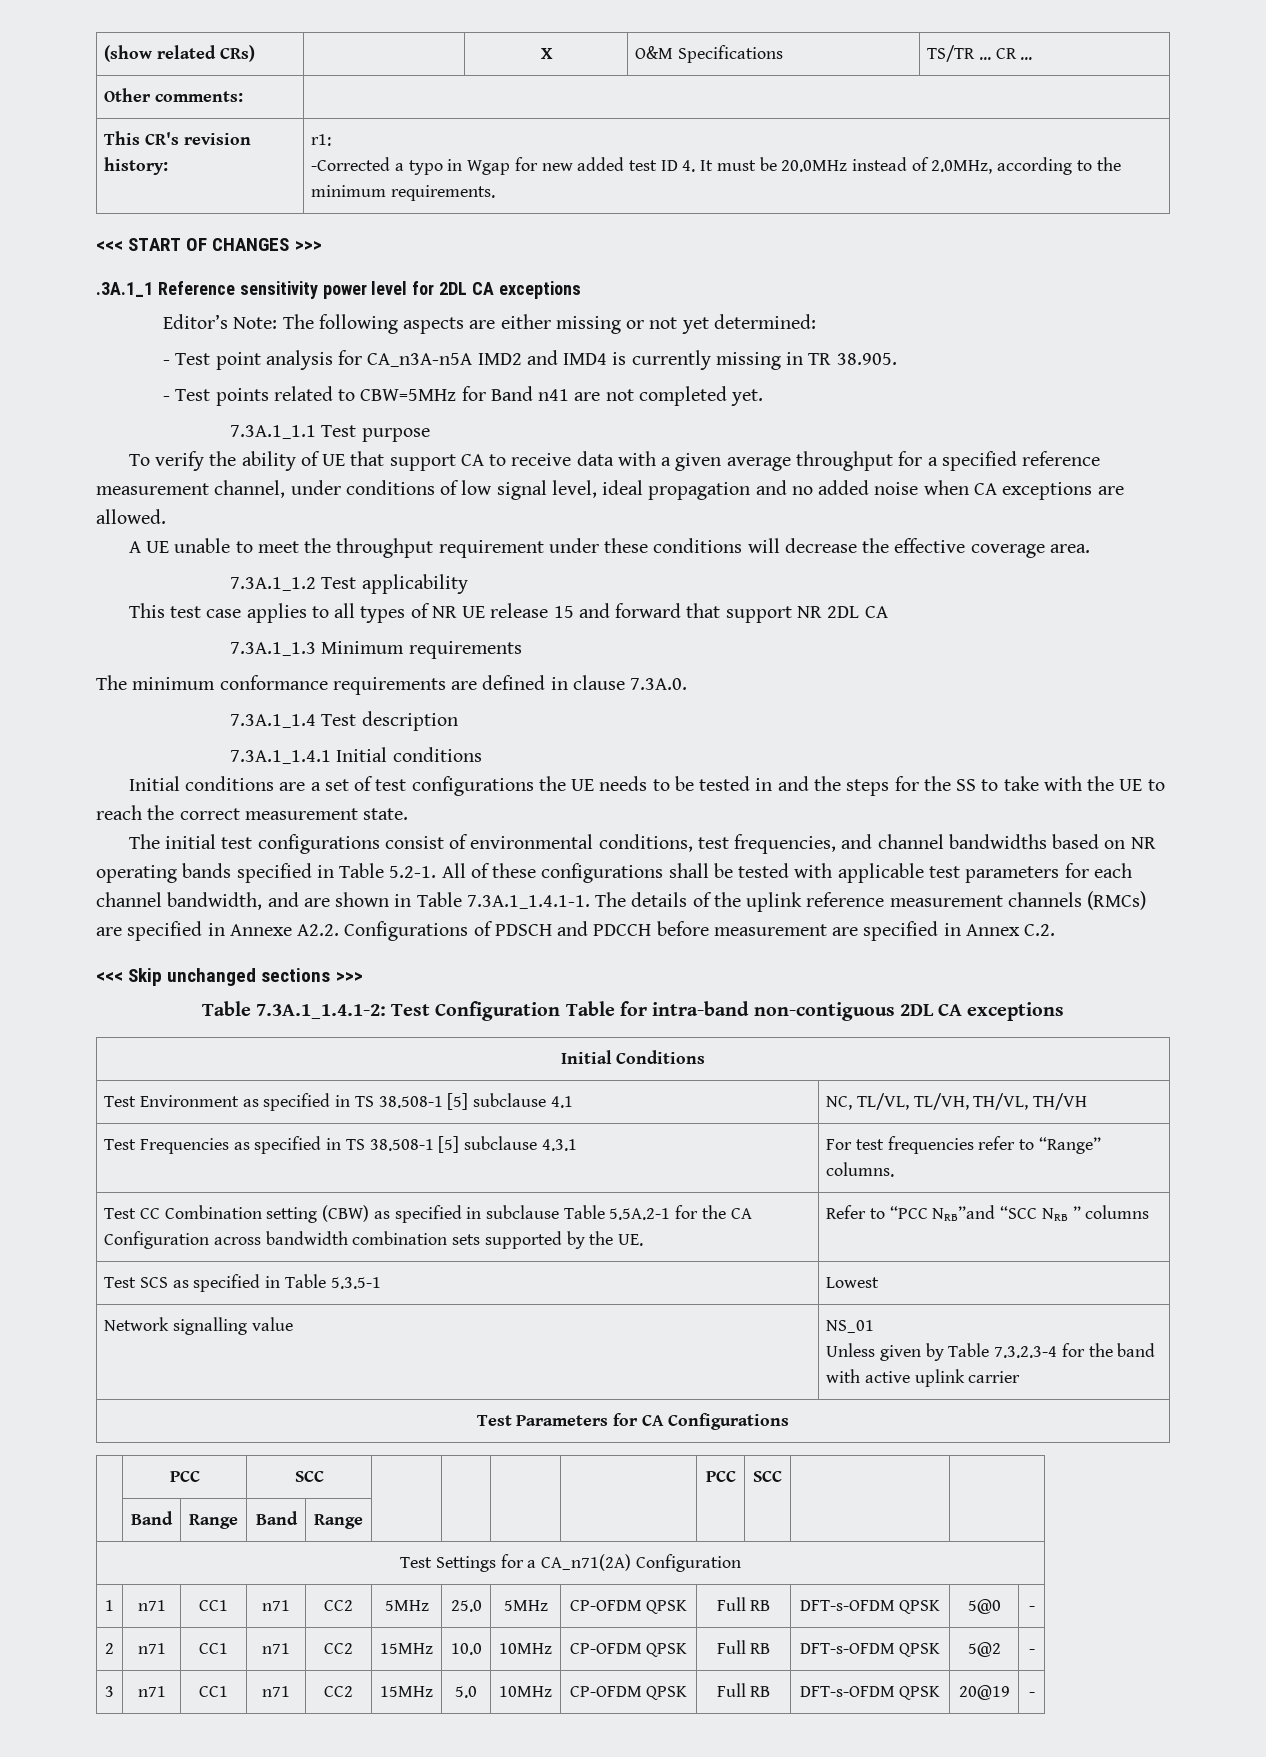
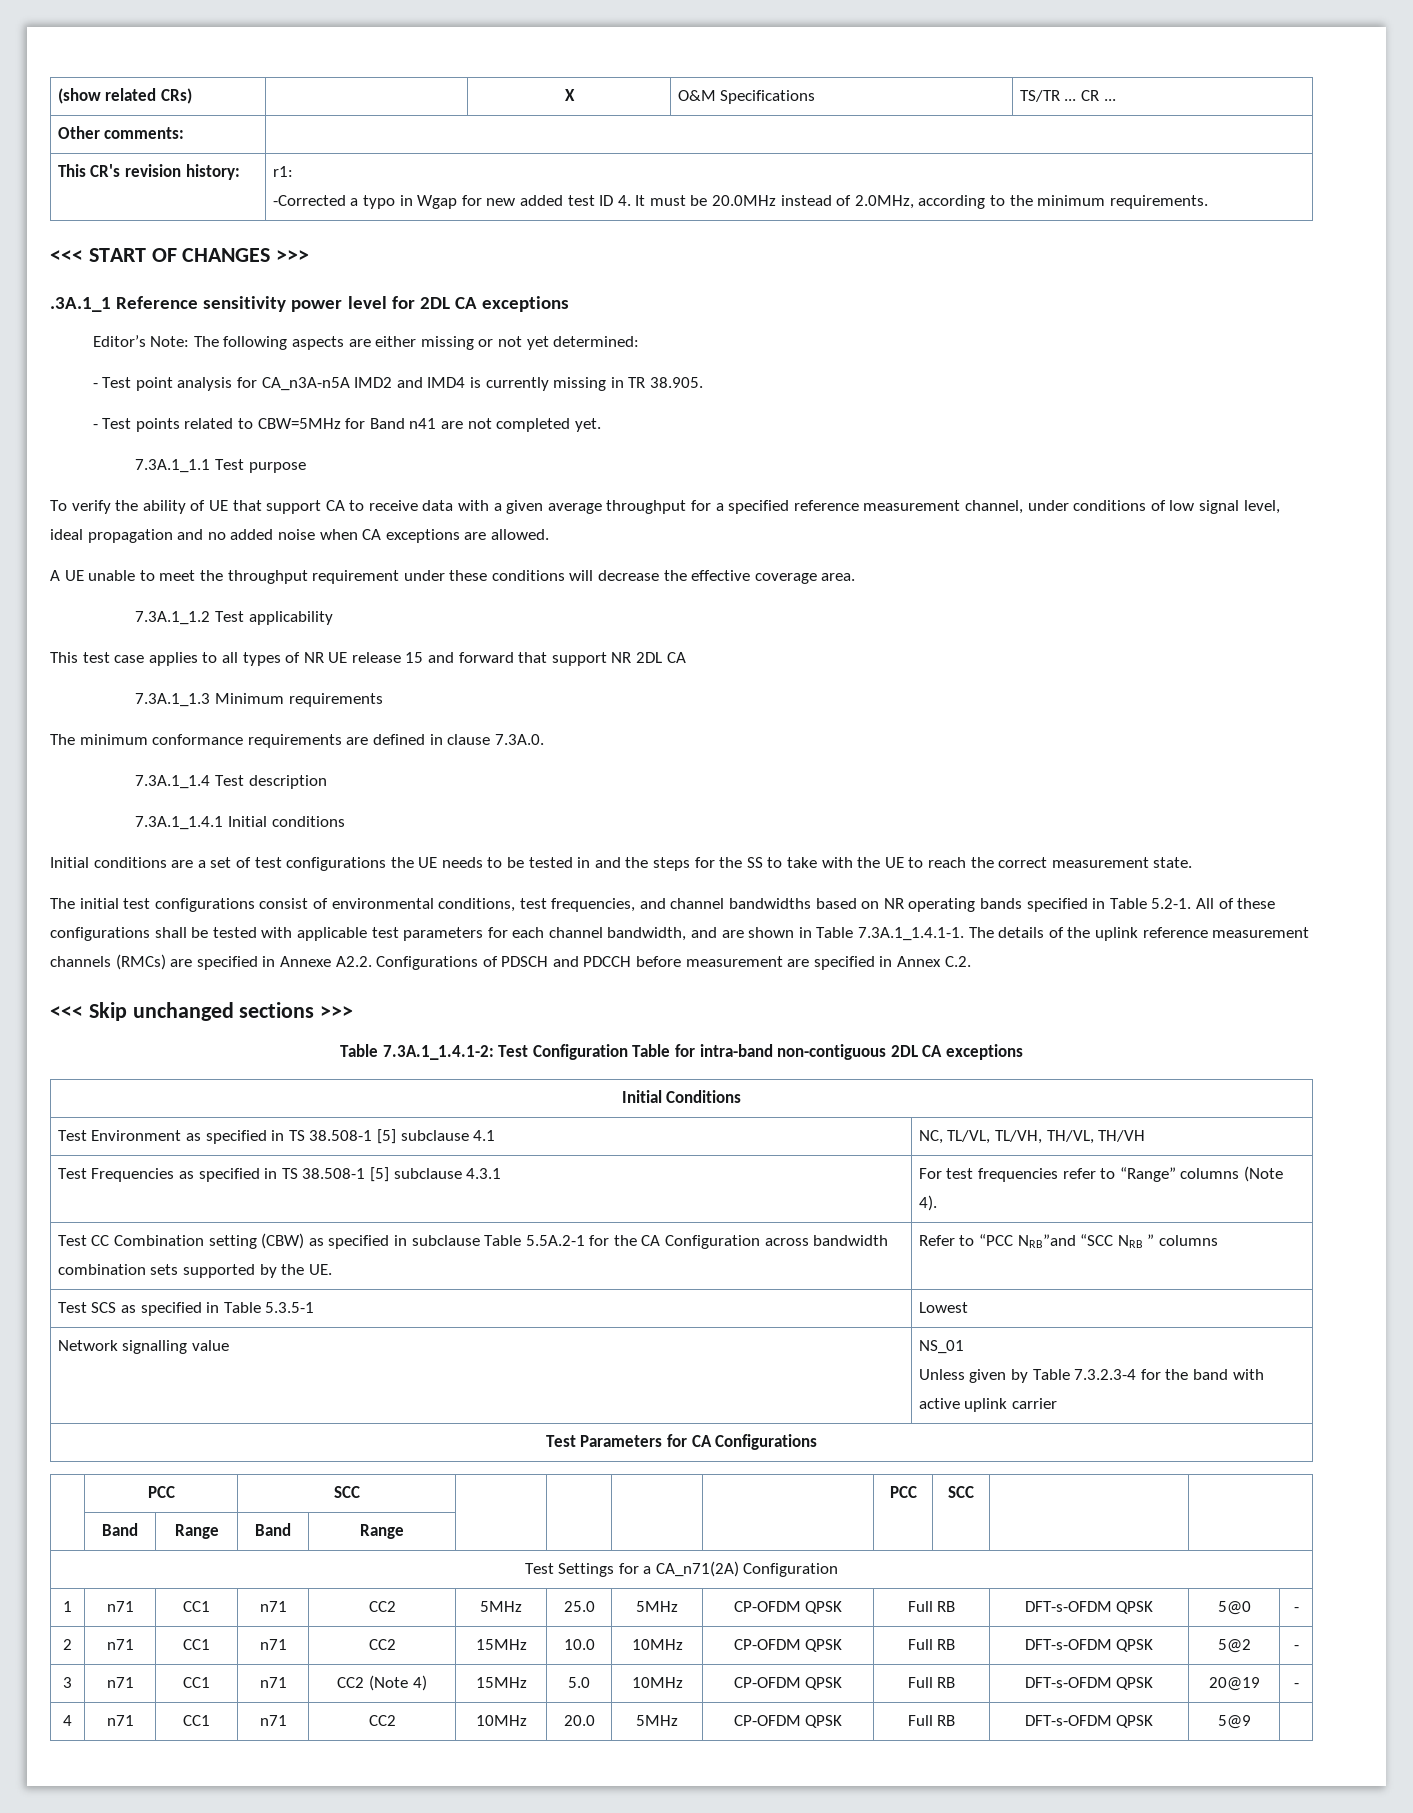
[826,1162,895,1177] columns. -> [1180,1166,1283,1182] [918,1195,937,1211] columns (Note 4).
(353, 1691) none -> [369,1675,427,1691] (Note 4)
(1035, 1694) none -> [63,1715,72,1726] [106,1715,134,1726] [183,1715,210,1726] [259,1715,287,1726] [368,1715,396,1726] [475,1715,527,1726] [563,1715,595,1726] [636,1715,678,1726] [733,1715,843,1728] [907,1715,956,1726] [1024,1715,1154,1728] [1217,1715,1251,1729] // 4 | n71 | CC1 | n71 | CC2 | 10MHz | 20.0 | 5MHz | CP-OFDM QPSK | Full RB | DFT-s-OFDM QPSK | 5@9 |

